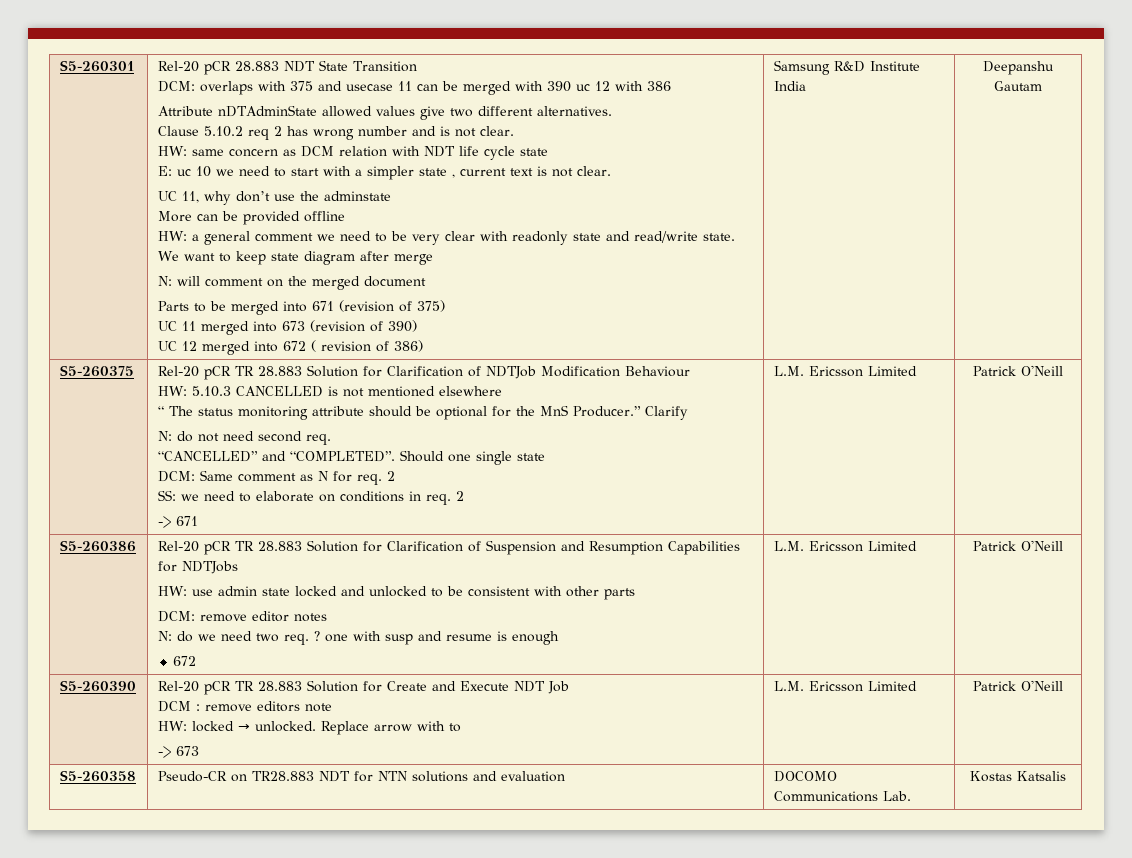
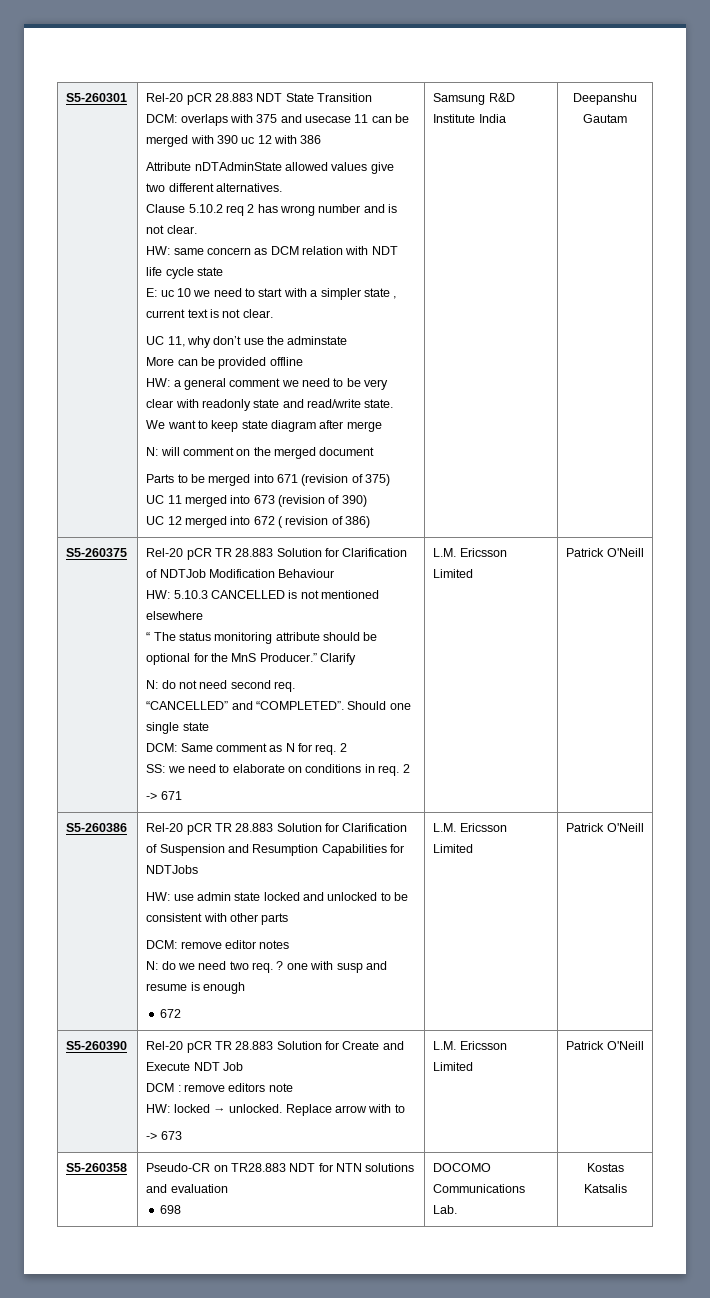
(565, 776) none -> [159,1205,181,1214] // 698

